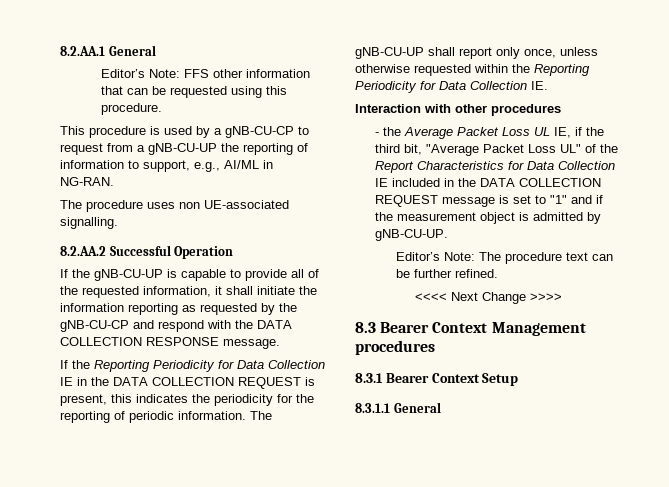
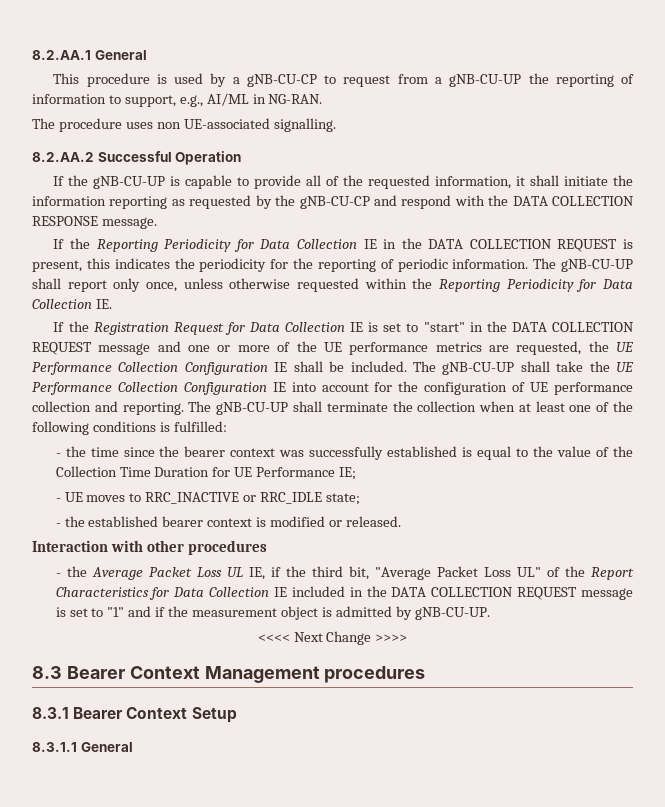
[100,69,310,78] [100,86,287,98] [100,103,162,115] // Editor’s Note: FFS other information that can be requested using this procedure. -> (147, 55) none
(548, 85) none -> [53,321,634,335] [32,341,635,355] [32,361,634,375] [32,381,633,395] [32,401,634,415] [32,421,227,435] [55,446,633,460] [55,466,357,480] [55,492,361,505] [55,516,401,527] // If the Registration Request for Data Collection IE is set to "start" in the DATA COLLECTION REQUEST message and one or more of the UE performance metrics are requested, the UE Performance Collection Configuration IE shall be included. The gNB-CU-UP shall take the UE Performance Collection Configuration IE into account for the configuration of UE performance collection and reporting. The gNB-CU-UP shall terminate the collection when at least one of the following conditions is fulfilled: // - the time since the bearer context was successfully established is equal to the value of the Collection Time Duration for UE Performance IE; // - UE moves to RRC_INACTIVE or RRC_IDLE state; // - the established bearer context is modified or released.
[395,252,613,264] [395,269,498,278] // Editor’s Note: The procedure text can be further refined. -> (490, 613) none

